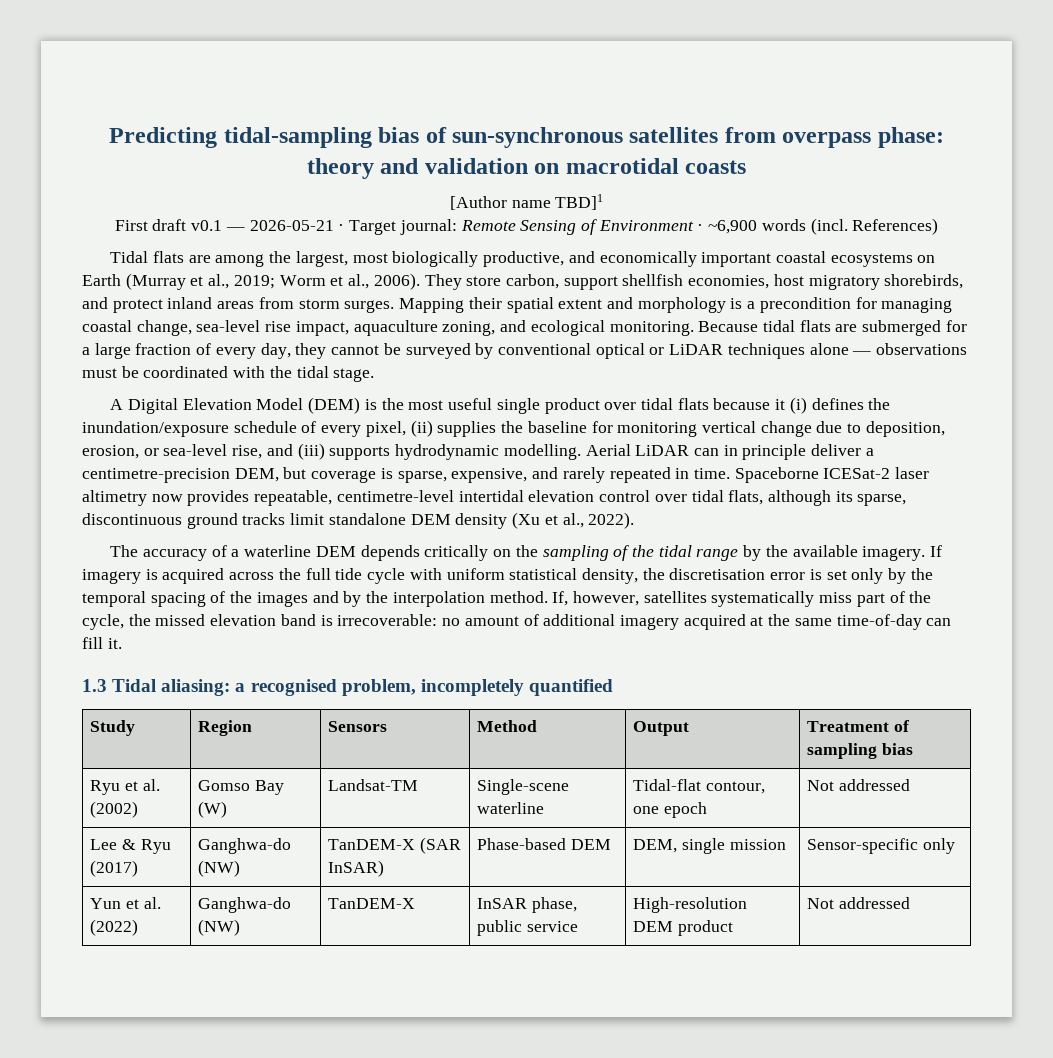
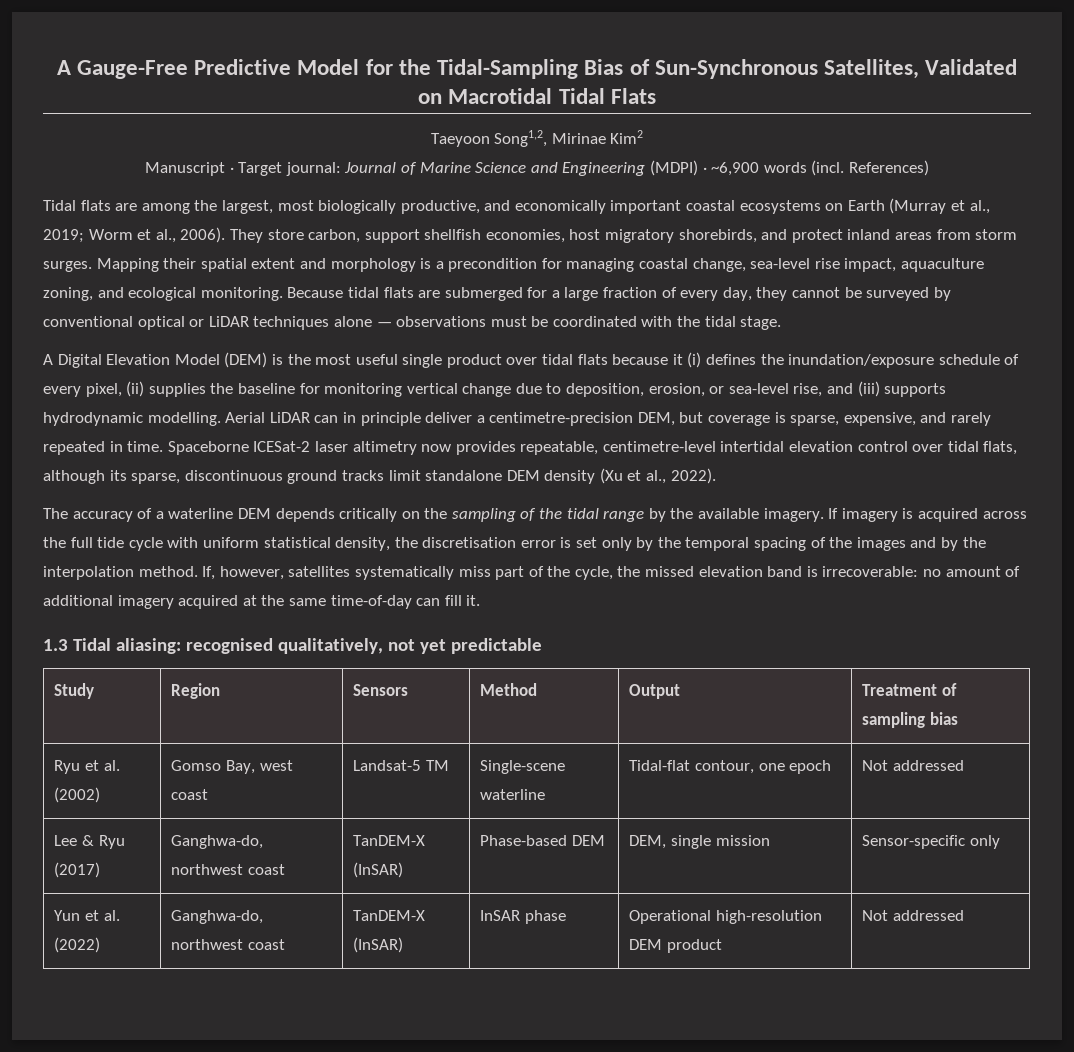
[109,127,944,148] [306,158,747,179] [449,194,604,210] [114,219,694,235] Predicting tidal-sampling bias of sun-synchronous satellites from overpass phase: theory and validation on macrotidal coasts // [Author name TBD]1 // First draft v0.1 — 2026-05-21 · Target journal: Remote Sensing of Environment -> [56,59,1018,79] [418,88,656,104] [430,130,644,147] [145,160,698,176] A Gauge-Free Predictive Model for the Tidal-Sampling Bias of Sun-Synchronous Satellites, Validated on Macrotidal Tidal Flats // Taeyoon Song1,2, Mirinae Kim2 // Manuscript · Target journal: Journal of Marine Science and Engineering (MDPI)
[235,679,613,696] a recognised problem, incompletely quantified -> [185,638,542,654] recognised qualitatively, not yet predictable
[255,780,285,795] [198,801,228,818] [328,779,419,791] Bay (W) | Landsat-TM -> [225,760,293,774] [171,789,209,800] [353,760,449,771] Bay, west coast | Landsat-5 TM
[198,838,292,854] [198,860,241,877] [328,837,462,854] [328,860,385,877] Ganghwa-do (NW) | TanDEM-X (SAR InSAR) -> [171,835,264,849] [171,864,285,875] [353,835,426,846] [353,862,404,878] Ganghwa-do, northwest coast | TanDEM-X (InSAR)
[198,897,292,913] [198,919,241,936] [328,898,416,909] Ganghwa-do (NW) | TanDEM-X -> [171,910,264,924] [171,939,285,950] [353,910,426,921] [353,937,404,953] Ganghwa-do, northwest coast | TanDEM-X (InSAR)
[532,897,578,913] [477,920,579,936] [633,897,748,913] phase, public service | High-resolution -> [524,910,566,924] [629,910,822,924] phase | Operational high-resolution

